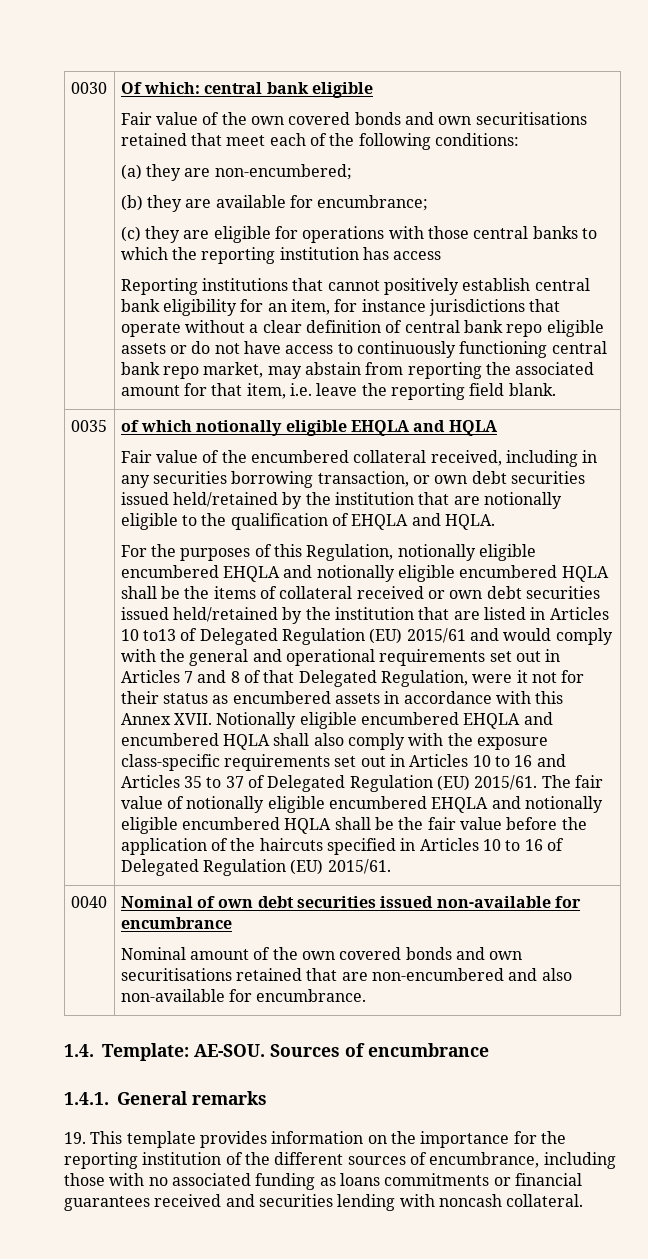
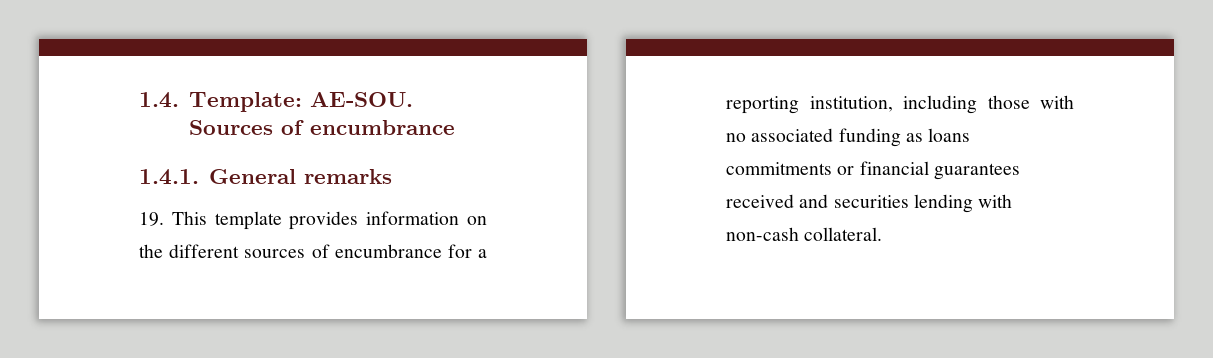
[70,82,107,94] [120,82,373,98] [120,112,587,125] [120,133,519,150] [120,164,352,181] [120,195,429,212] [120,226,597,243] [120,247,442,264] [120,278,590,295] [120,299,561,316] [120,320,604,337] [120,341,607,358] [120,362,595,379] [120,383,556,400] [70,420,107,432] [120,420,498,436] [120,450,598,467] [120,471,585,488] [120,492,562,509] [120,513,495,530] [120,544,536,561] [120,565,609,582] [120,586,600,599] [120,607,609,624] [120,628,613,645] [120,649,561,666] [120,670,585,687] [120,691,564,704] [120,712,553,729] [120,733,548,750] [120,754,566,771] [120,775,603,792] [120,796,603,813] [120,817,587,834] [120,838,564,855] [120,859,391,876] [70,896,107,908] [120,896,581,908] [120,917,232,929] [120,947,523,960] [120,968,572,981] [120,989,367,1002] 0030 | Of which: central bank eligible // Fair value of the own covered bonds and own securitisations retained that meet each of the following conditions: // (a) they are non-encumbered; // (b) they are available for encumbrance; // (c) they are eligible for operations with those central banks to which the reporting institution has access // Reporting institutions that cannot positively establish central bank eligibility for an item, for instance jurisdictions that operate without a clear definition of central bank repo eligible assets or do not have access to continuously functioning central bank repo market, may abstain from reporting the associated amount for that item, i.e. leave the reporting field blank. // 0035 | of which notionally eligible EHQLA and HQLA // Fair value of the encumbered collateral received, including in any securities borrowing transaction, or own debt securities issued held/retained by the institution that are notionally eligible to the qualification of EHQLA and HQLA. // For the purposes of this Regulation, notionally eligible encumbered EHQLA and notionally eligible encumbered HQLA shall be the items of collateral received or own debt securities issued held/retained by the institution that are listed in Articles 10 to13 of Delegated Regulation (EU) 2015/61 and would comply with the general and operational requirements set out in Articles 7 and 8 of that Delegated Regulation, were it not for their status as encumbered assets in accordance with this Annex XVII. Notionally eligible encumbered EHQLA and encumbered HQLA shall also comply with the exposure class-specific requirements set out in Articles 10 to 16 and Articles 35 to 37 of Delegated Regulation (EU) 2015/61. The fair value of notionally eligible encumbered EHQLA and notionally eligible encumbered HQLA shall be the fair value before the application of the haircuts specified in Articles 10 to 16 of Delegated Regulation (EU) 2015/61. // 0040 | Nominal of own debt securities issued non-available for encumbrance // Nominal amount of the own covered bonds and own securitisations retained that are non-encumbered and also non-available for encumbrance. // -> (139, 100) none
[420,1131,566,1148] [64,1152,540,1169] importance for the reporting institution of the different sources of encumbrance, -> [169,244,487,258] [726,96,893,114] different sources of encumbrance for a reporting institution,
[438,1194,502,1207] noncash -> [726,227,799,241] non-cash

